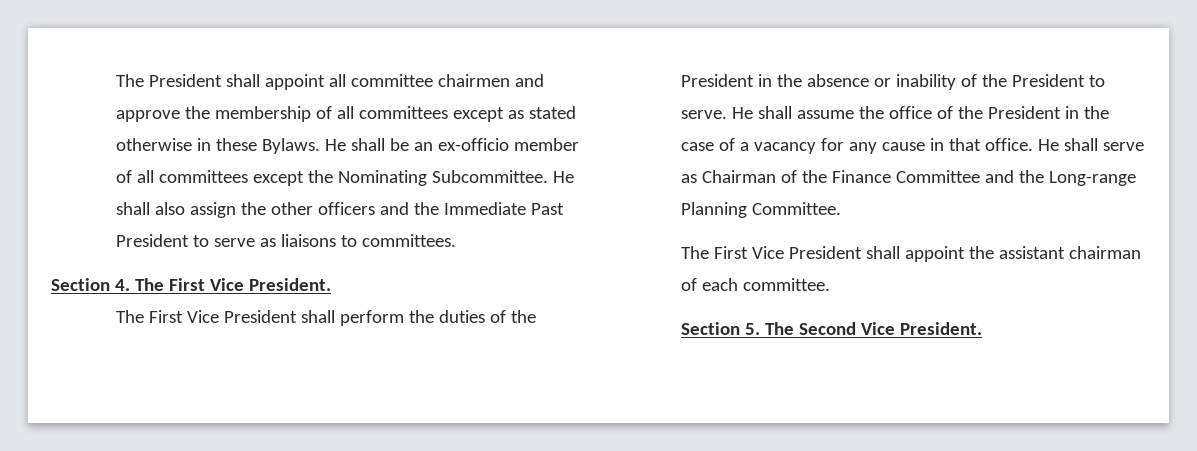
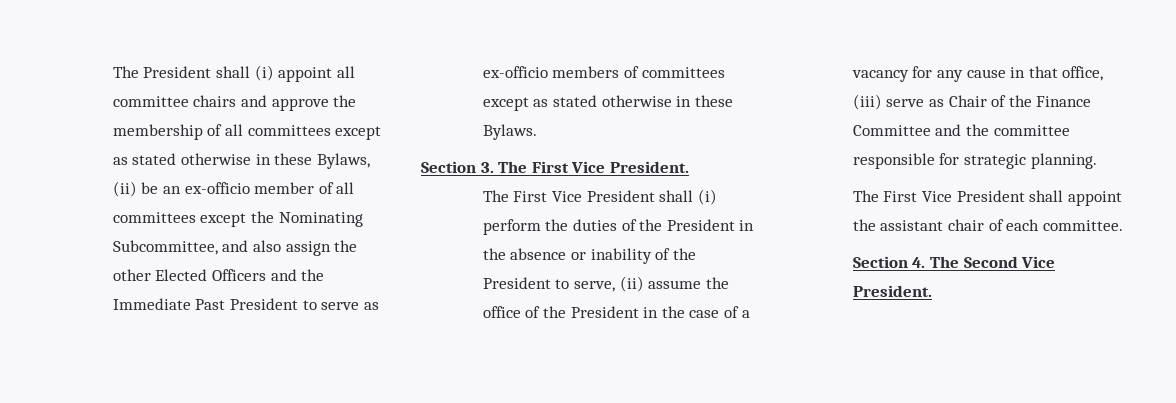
(260, 80) none -> [254,65,274,81] (i)
[437,74,510,87] chairmen -> [193,95,237,107] chairs
[261,138,385,154] Bylaws. He shall -> [316,153,370,169] [112,181,137,197] Bylaws, (ii)
[431,170,574,183] [115,202,150,215] Subcommittee. He shall -> [112,240,249,255] Subcommittee, and
[317,202,375,215] officers -> [155,269,267,281] Elected Officers
[280,234,456,247] [51,278,130,291] liaisons to committees. // Section 4. -> [482,66,725,78] [482,95,733,111] [482,124,537,140] [421,161,494,173] ex-officio members of committees except as stated otherwise in these Bylaws. // Section 3.
(335, 316) none -> [697,189,717,205] (i)
[680,106,792,119] serve. He shall -> [574,276,644,292] serve, (ii)
[984,138,1144,151] [680,170,776,183] office. He shall serve as Chairman -> [1062,66,1104,81] [852,94,987,110] office, (iii) serve as Chair
[1048,171,1136,186] [680,202,841,218] Long-range Planning Committee. -> [993,125,1070,136] [852,153,1097,169] committee responsible for strategic planning.
[1068,246,1141,259] chairman -> [948,219,985,231] chair
[744,323,760,335] 5. -> [912,257,926,268] 4.

